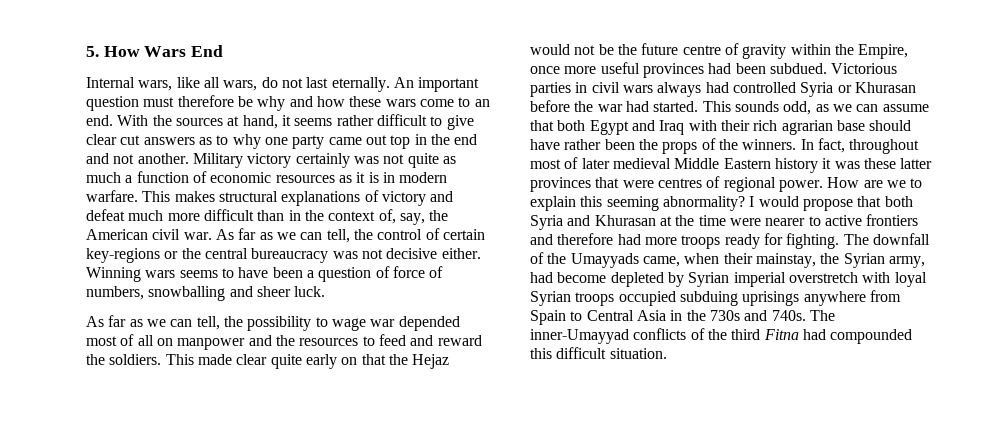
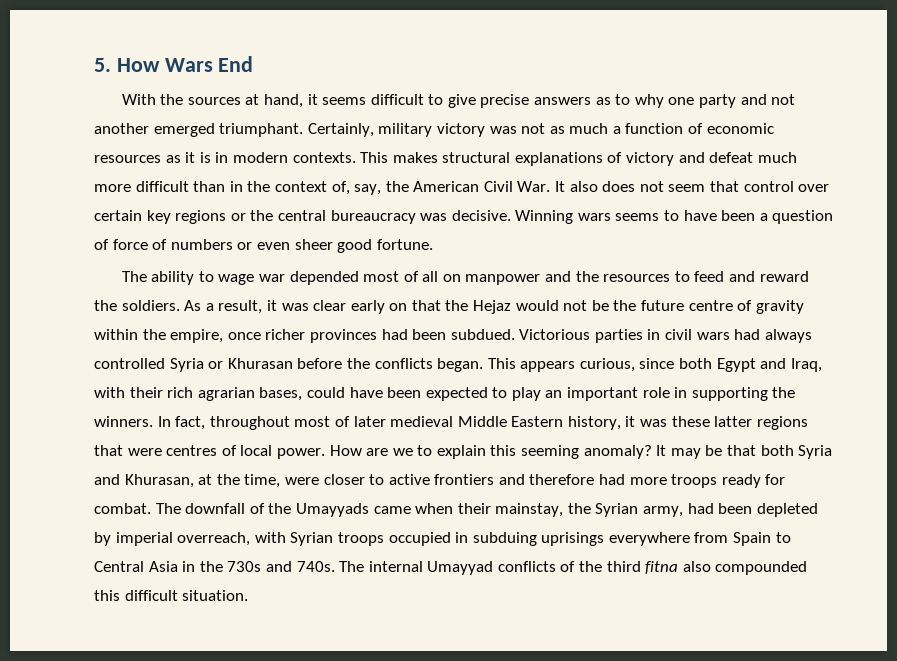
[86,77,480,92] [86,95,490,111] [86,115,113,126] Internal wars, like all wars, do not last eternally. An important question must therefore be why and how these wars come to an end. -> (254, 64) none
[336,115,374,126] rather -> (367, 101) none
[86,134,141,145] clear cut -> [480,94,530,108] precise
[328,134,478,149] [86,153,439,168] came out top in the end and not another. Military victory certainly was not quite -> [740,94,796,105] [94,123,546,137] and not another emerged triumphant. Certainly, military victory was not
[86,190,138,202] warfare. -> [292,152,356,163] contexts.
[152,228,485,243] [86,248,160,263] civil war. As far as we can tell, the control of certain key-regions -> [483,181,830,192] [94,210,227,224] Civil War. It also does not seem that control over certain key regions
[361,248,481,259] not decisive either. -> [451,210,511,221] decisive.
[86,286,326,301] [86,315,312,331] numbers, snowballing and sheer luck. // As far as we can tell, the possibility -> [170,239,433,253] [121,271,195,285] numbers or even sheer good fortune. // The ability
[165,354,302,369] This made clear quite -> [184,300,347,314] As a result, it was clear
[858,44,909,59] [530,62,640,74] Empire, once more useful -> [170,329,306,343] empire, once richer
[657,82,729,97] always had -> [734,329,812,343] had always
[597,101,929,115] [530,120,554,131] war had started. This sounds odd, as we can assume that -> [374,358,675,372] conflicts began. This appears curious, since
[659,120,685,135] Iraq -> [790,358,822,372] Iraq,
[836,120,912,131] [530,138,716,154] base should have rather been the props of -> [259,387,768,401] bases, could have been expected to play an important role in supporting
[774,158,818,173] history -> [567,416,621,430] history,
[530,177,591,192] provinces -> [756,416,808,430] regions
[723,177,776,192] regional -> [240,445,273,456] local
[662,196,853,211] abnormality? I would propose -> [583,445,723,459] anomaly? It may be
[594,215,656,226] Khurasan -> [124,474,194,488] Khurasan,
[698,215,806,226] time were nearer -> [244,474,365,488] time, were closer
[786,233,840,249] fighting. -> [94,503,151,514] combat.
[642,256,680,267] came, -> [373,506,411,514] came
[557,272,607,283] become -> [718,503,753,514] been
[688,272,927,287] Syrian imperial overstretch with loyal -> [115,532,286,546] imperial overreach, with
(676, 298) none -> [455,532,469,543] in
[803,291,866,306] anywhere -> [608,532,690,546] everywhere
[530,329,629,344] inner-Umayyad -> [368,561,494,575] internal Umayyad
[763,329,826,340] Fitna had -> [645,561,711,574] fitna also

